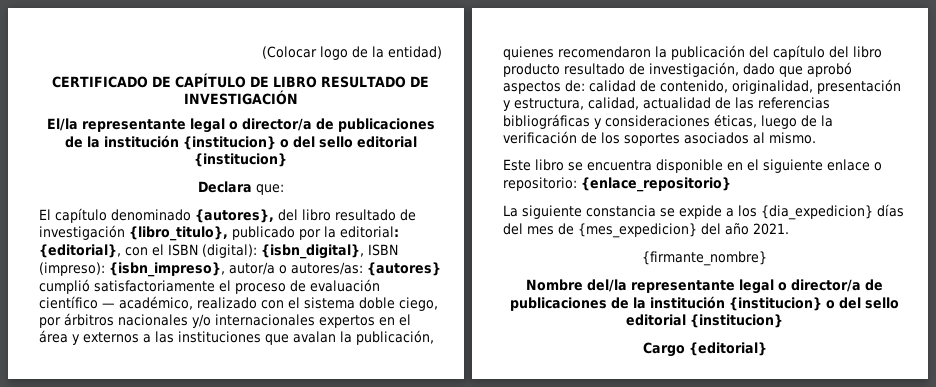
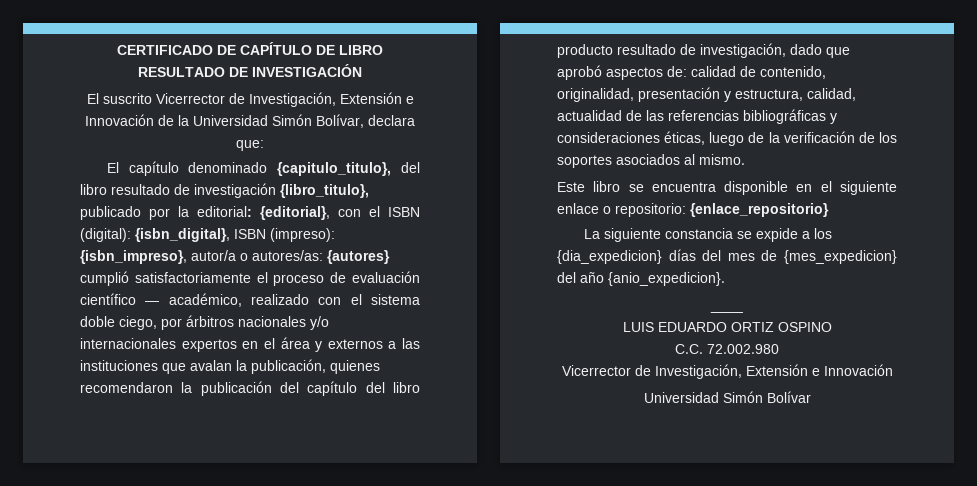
[262,46,442,60] (Colocar logo de la entidad) // -> (117, 50) none
[46,118,435,133] [64,135,417,150] [194,153,287,167] [197,181,252,193] El/la representante legal o director/a de publicaciones de la institución {institucion} o del sello editorial {institucion} // Declara -> [86,92,414,107] [85,114,415,128] El suscrito Vicerrector de Investigación, Extensión e Innovación de la Universidad Simón Bolívar, declara
[195,209,274,223] {autores}, -> [277,162,392,176] {capitulo_titulo},
[753,223,789,235] [642,251,767,266] [526,279,883,294] [510,296,899,311] [626,314,783,328] [642,342,767,357] 2021. // {firmante_nombre} // Nombre del/la representante legal o director/a de publicaciones de la institución {institucion} o del sello editorial {institucion} // Cargo {editorial} -> [608,272,725,286] [710,310,743,313] [622,322,832,332] [675,344,779,354] [561,364,893,379] [643,391,811,403] {anio_expedicion}. // ____ // LUIS EDUARDO ORTIZ OSPINO // C.C. 72.002.980 // Vicerrector de Investigación, Extensión e Innovación // Universidad Simón Bolívar

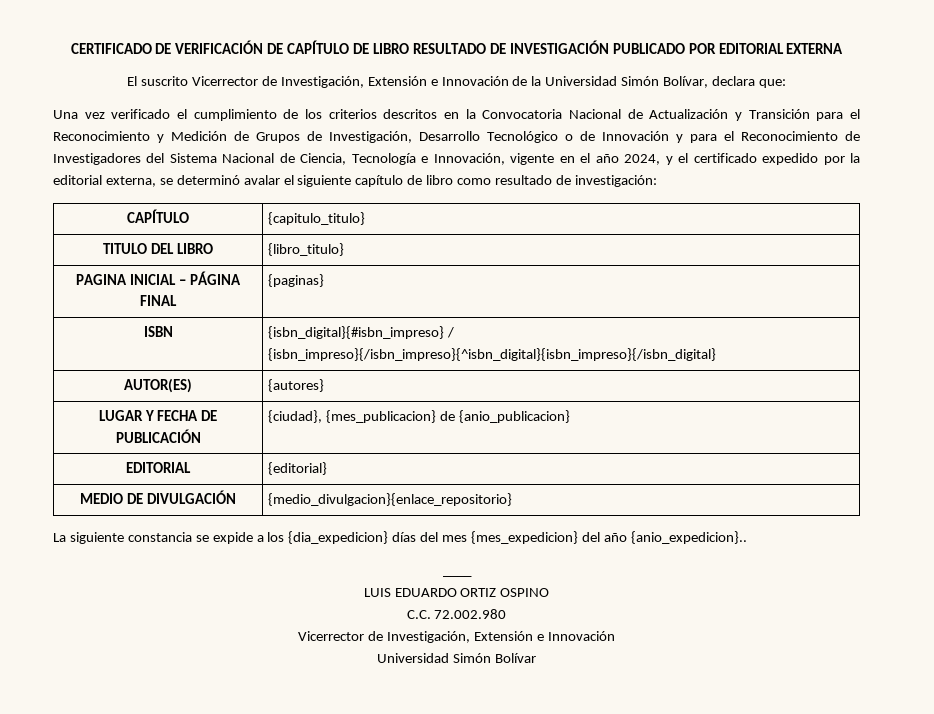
(236, 50) none -> [175,40,284,54] VERIFICACIÓN DE
(362, 70) none -> [612,43,844,54] PUBLICADO POR EDITORIAL EXTERNA
[106,161,420,176] [80,183,369,198] [80,206,420,220] [80,228,335,242] [80,250,390,264] [80,271,421,286] [80,293,420,307] [80,315,329,330] [80,337,420,352] [80,359,380,374] [80,381,420,396] [557,43,850,58] [557,65,826,80] [557,87,856,102] [557,109,837,124] [557,131,897,146] [557,154,745,168] [557,181,897,195] [557,203,829,217] El capítulo denominado {capitulo_titulo}, del libro resultado de investigación {libro_titulo}, publicado por la editorial: {editorial}, con el ISBN (digital): {isbn_digital}, ISBN (impreso): {isbn_impreso}, autor/a o autores/as: {autores} cumplió satisfactoriamente el proceso de evaluación científico — académico, realizado con el sistema doble ciego, por árbitros nacionales y/o internacionales expertos en el área y externos a las instituciones que avalan la publicación, quienes recomendaron la publicación del capítulo del libro producto resultado de investigación, dado que aprobó aspectos de: calidad de contenido, originalidad, presentación y estructura, calidad, actualidad de las referencias bibliográficas y consideraciones éticas, luego de la verificación de los soportes asociados al mismo. // Este libro se encuentra disponible en el siguiente enlace o repositorio: {enlace_repositorio} -> [53,109,860,121] [53,131,860,143] [53,153,861,165] [53,175,657,187] [127,209,189,223] [267,212,365,225] [103,243,213,254] [267,243,344,256] [76,271,241,285] [140,295,177,306] [267,274,324,287] [143,326,173,337] [267,326,454,339] [267,348,716,361] [124,378,192,393] [267,379,324,392] [98,410,218,421] [115,429,201,443] [267,410,570,423] [126,462,191,473] [267,462,327,475] [80,490,236,504] [267,493,512,506] Una vez verificado el cumplimiento de los criterios descritos en la Convocatoria Nacional de Actualización y Transición para el Reconocimiento y Medición de Grupos de Investigación, Desarrollo Tecnológico o de Innovación y para el Reconocimiento de Investigadores del Sistema Nacional de Ciencia, Tecnología e Innovación, vigente en el año 2024, y el certificado expedido por la editorial externa, se determinó avalar el siguiente capítulo de libro como resultado de investigación: // CAPÍTULO | {capitulo_titulo} // TITULO DEL LIBRO | {libro_titulo} // PAGINA INICIAL – PÁGINA FINAL | {paginas} // ISBN | {isbn_digital}{#isbn_impreso} / {isbn_impreso}{/isbn_impreso}{^isbn_digital}{isbn_impreso}{/isbn_digital} // AUTOR(ES) | {autores} // LUGAR Y FECHA DE PUBLICACIÓN | {ciudad}, {mes_publicacion} de {anio_publicacion} // EDITORIAL | {editorial} // MEDIO DE DIVULGACIÓN | {medio_divulgacion}{enlace_repositorio}
[761,250,778,261] de -> (468, 538) none
[608,272,725,286] {anio_expedicion}. -> [630,531,747,544] {anio_expedicion}..

